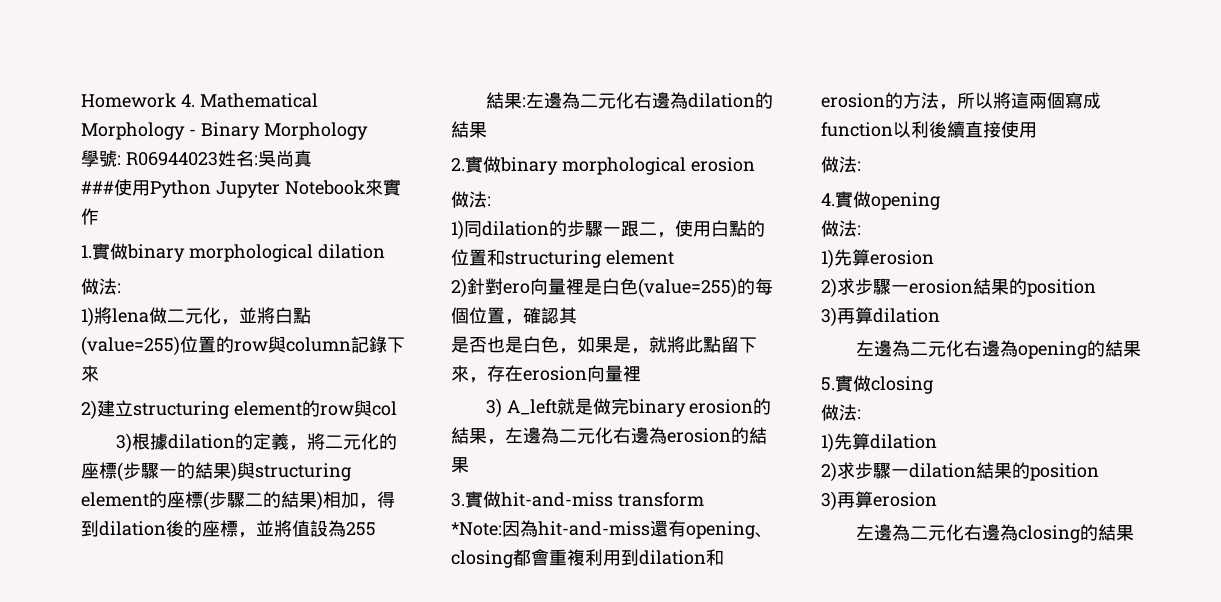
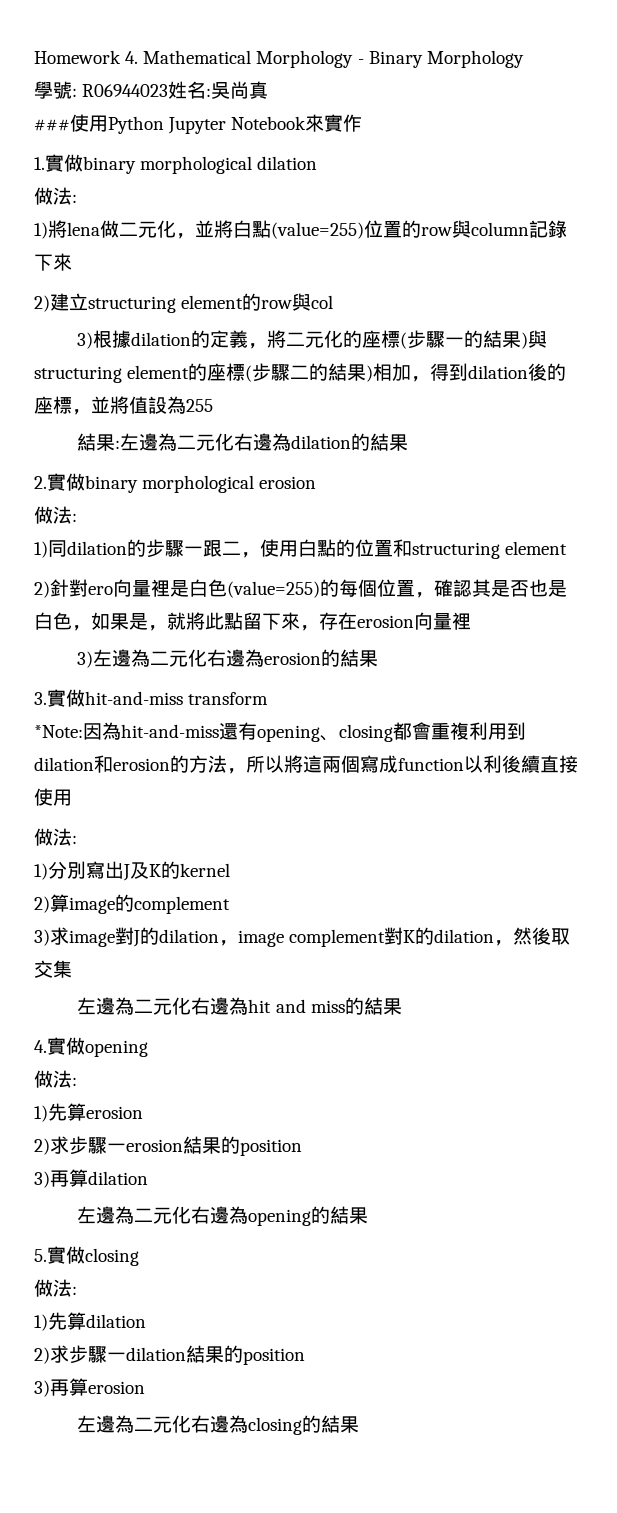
(577, 315) // -> (491, 588) none
[506,398,772,417] [451,427,505,445] A_left就是做完binary erosion的結果， -> (94, 659) none
(861, 166) none -> [34,861,230,881] [34,894,230,914] [34,927,571,947] [34,960,72,978] [77,997,402,1015] // 1)分別寫出J及K的kernel // 2)算image的complement // 3)求image對J的dilation，image complement對K的dilation，然後取交集 // 左邊為二元化右邊為hit and miss的結果

